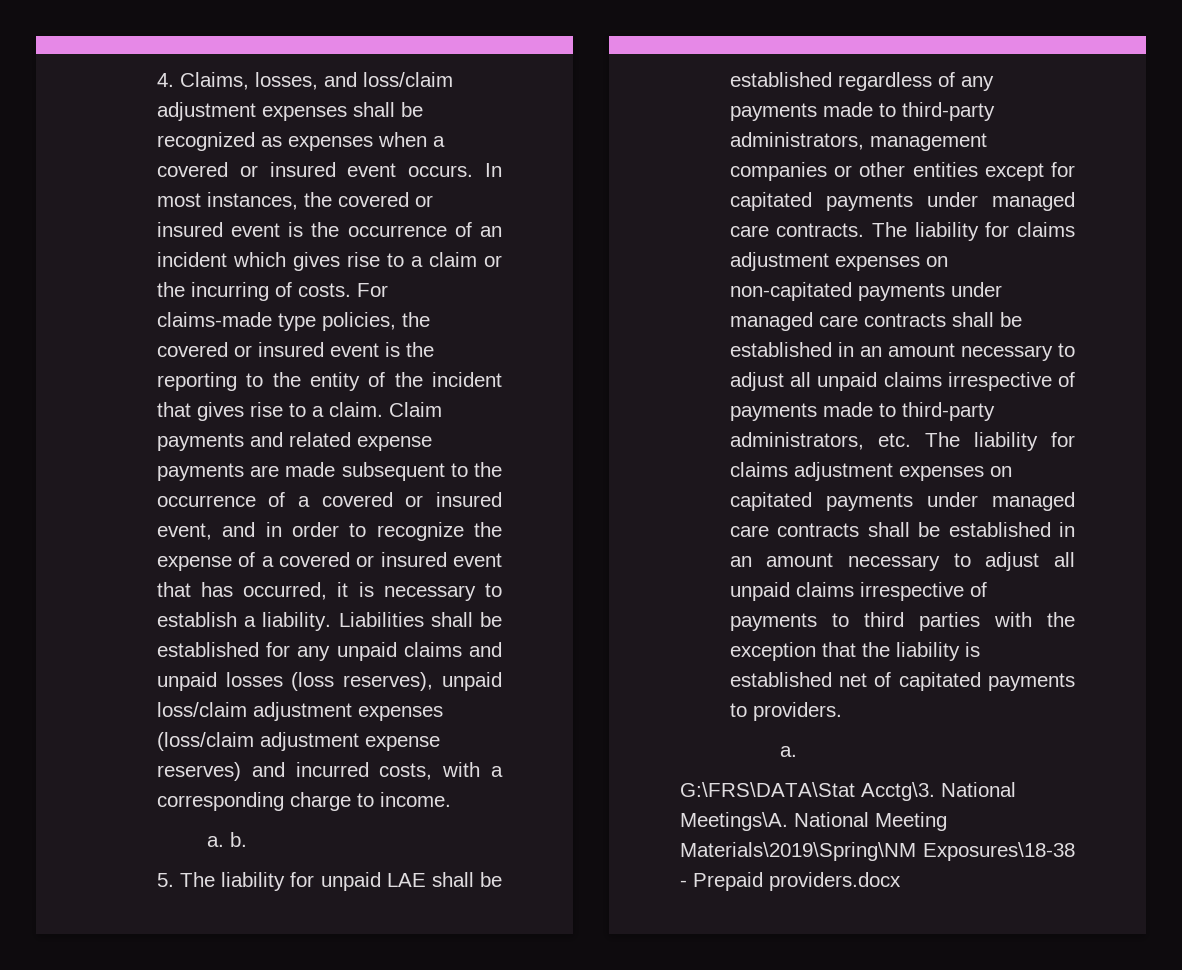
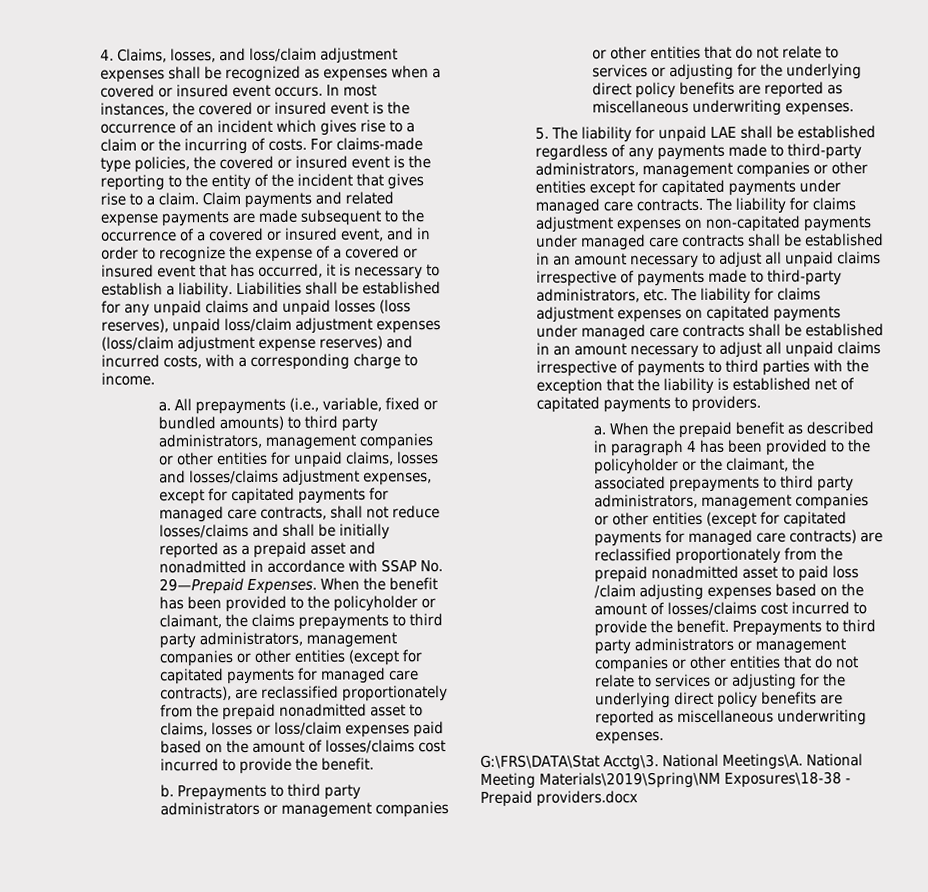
[229,832,247,847] b. -> [174,397,439,415] [158,415,379,432] [158,433,435,450] [159,451,440,468] [159,469,433,486] [159,487,390,505] [159,505,441,523] [159,523,391,540] [159,541,377,559] [159,559,444,574] [159,577,439,595] [159,595,437,613] [159,613,444,630] [159,631,398,649] [159,649,423,667] [160,667,420,685] [160,685,449,702] [160,703,424,721] [160,721,445,738] [160,739,447,754] [160,757,375,775] [160,783,362,801] [160,801,450,818] [592,45,840,60] [592,63,863,81] [592,81,844,99] [592,99,855,116] All prepayments (i.e., variable, fixed or bundled amounts) to third party administrators, management companies or other entities for unpaid claims, losses and losses/claims adjustment expenses, except for capitated payments for managed care contracts, shall not reduce losses/claims and shall be initially reported as a prepaid asset and nonadmitted in accordance with SSAP No. 29—Prepaid Expenses. When the benefit has been provided to the policyholder or claimant, the claims prepayments to third party administrators, management companies or other entities (except for capitated payments for managed care contracts), are reclassified proportionately from the prepaid nonadmitted asset to claims, losses or loss/claim expenses paid based on the amount of losses/claims cost incurred to provide the benefit. // b. Prepayments to third party administrators or management companies or other entities that do not relate to services or adjusting for the underlying direct policy benefits are reported as miscellaneous underwriting expenses.
(797, 751) none -> [609,421,875,439] [593,439,872,457] [594,457,816,475] [594,475,855,493] [594,493,870,510] [594,511,848,528] [594,529,884,547] [594,547,844,565] [594,565,860,583] [594,583,865,601] [594,601,868,617] [594,619,877,637] [594,637,847,655] [594,655,860,673] [595,673,847,690] [595,691,844,709] [595,709,868,727] [595,731,665,745] When the prepaid benefit as described in paragraph 4 has been provided to the policyholder or the claimant, the associated prepayments to third party administrators, management companies or other entities (except for capitated payments for managed care contracts) are reclassified proportionately from the prepaid nonadmitted asset to paid loss /claim adjusting expenses based on the amount of losses/claims cost incurred to provide the benefit. Prepayments to third party administrators or management companies or other entities that do not relate to services or adjusting for the underlying direct policy benefits are reported as miscellaneous underwriting expenses.

